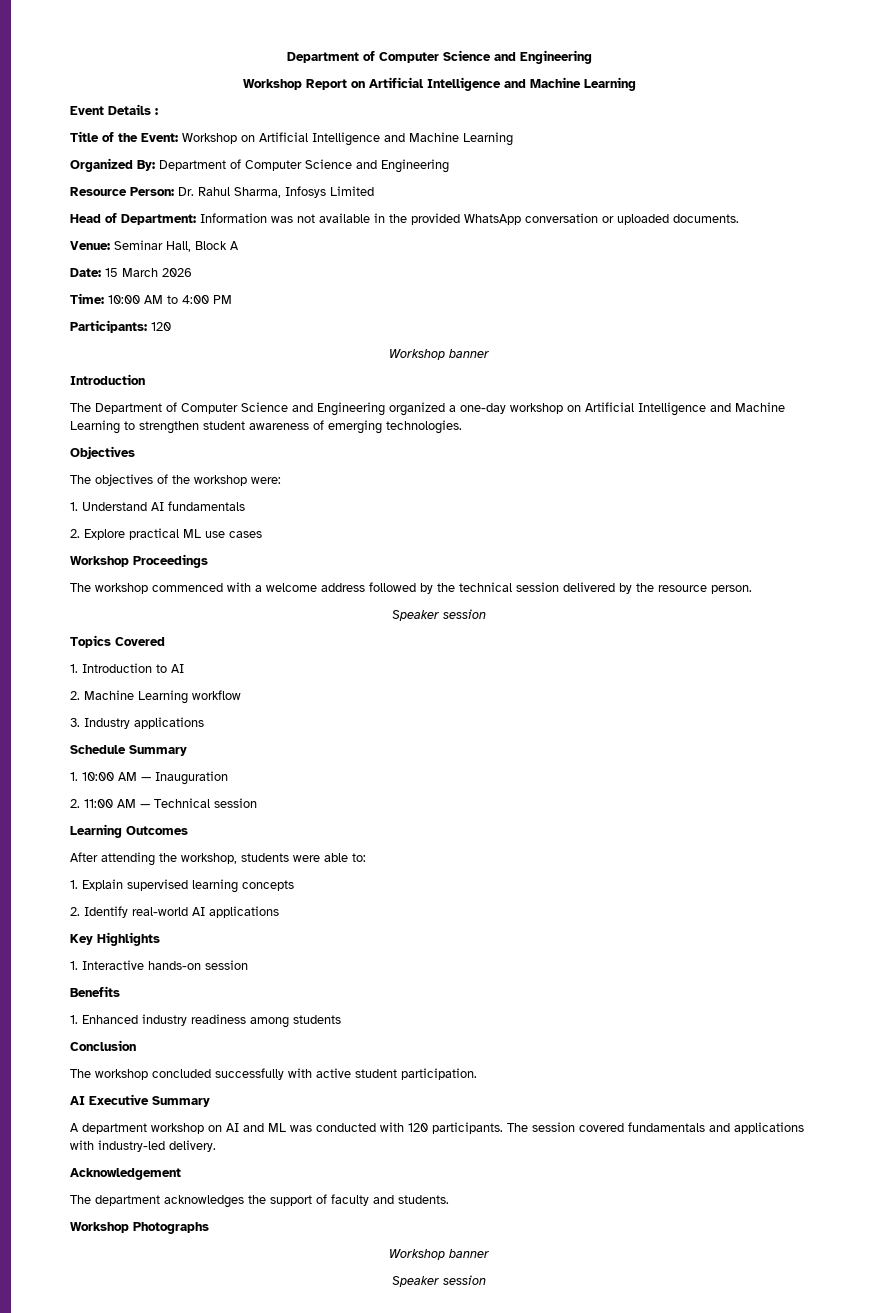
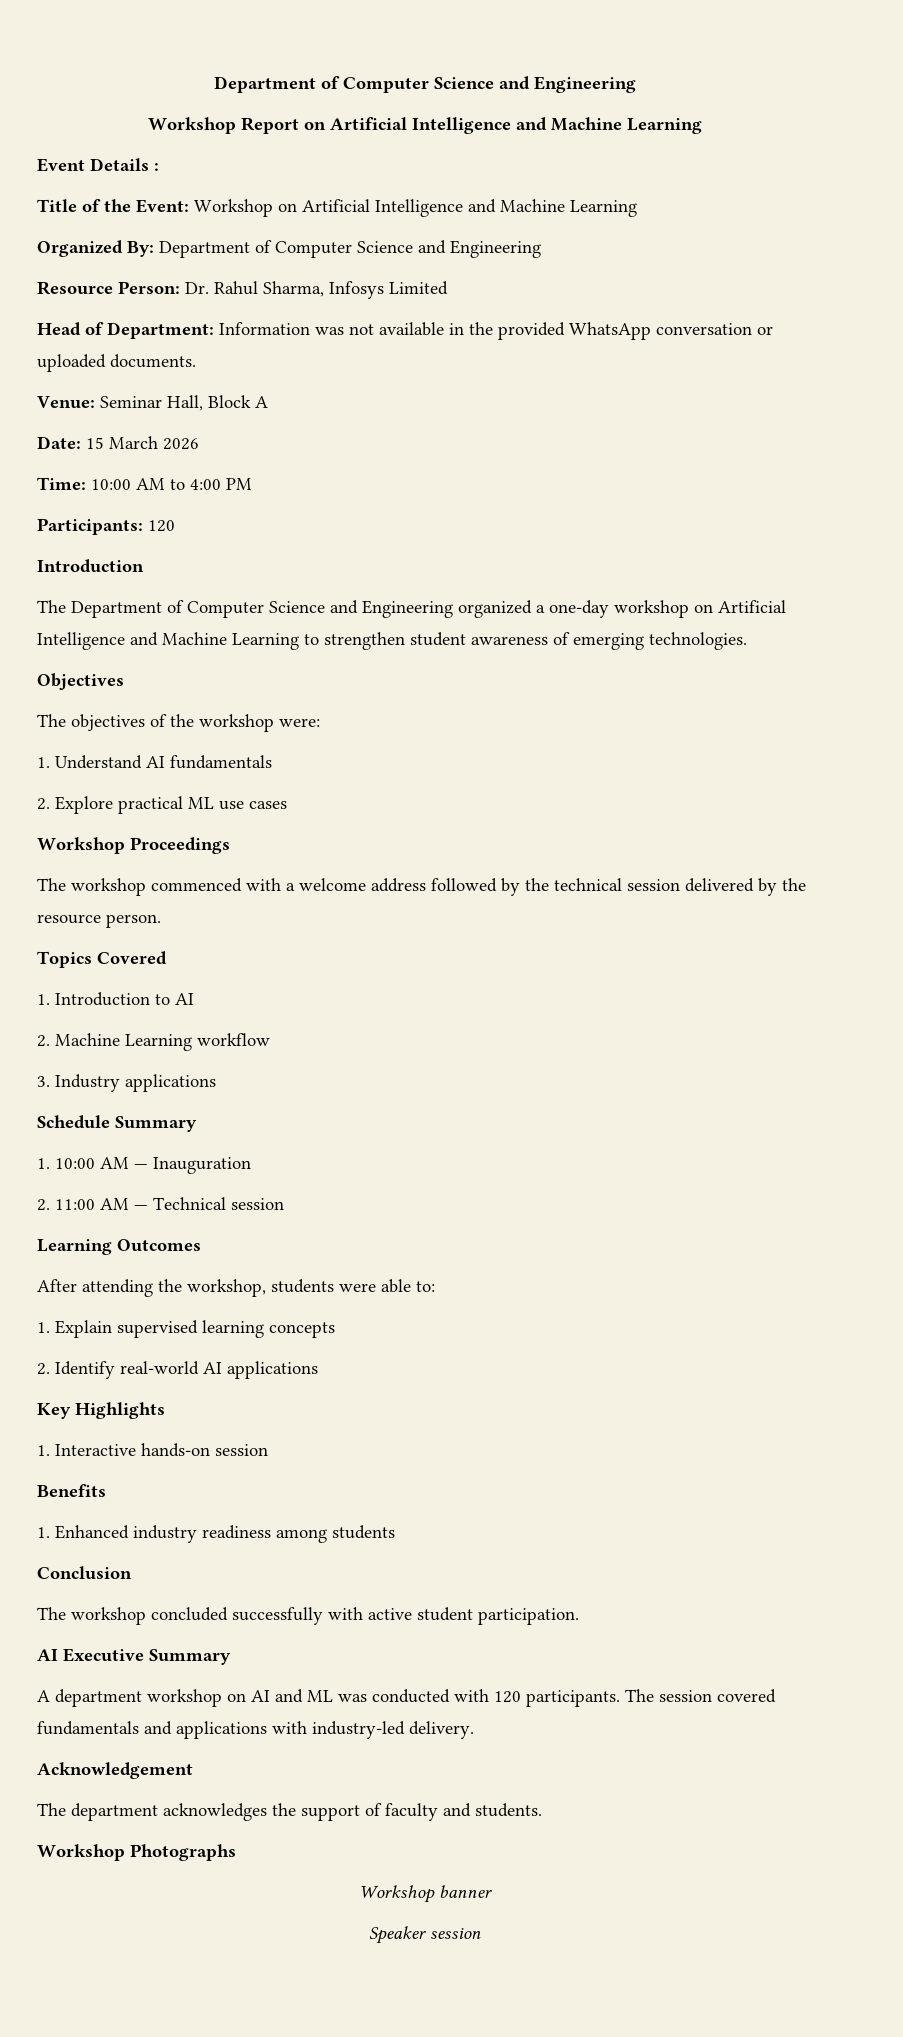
[389,349,489,360] // Workshop banner -> (175, 526) none
[392,609,486,621] // Speaker session -> (161, 921) none

